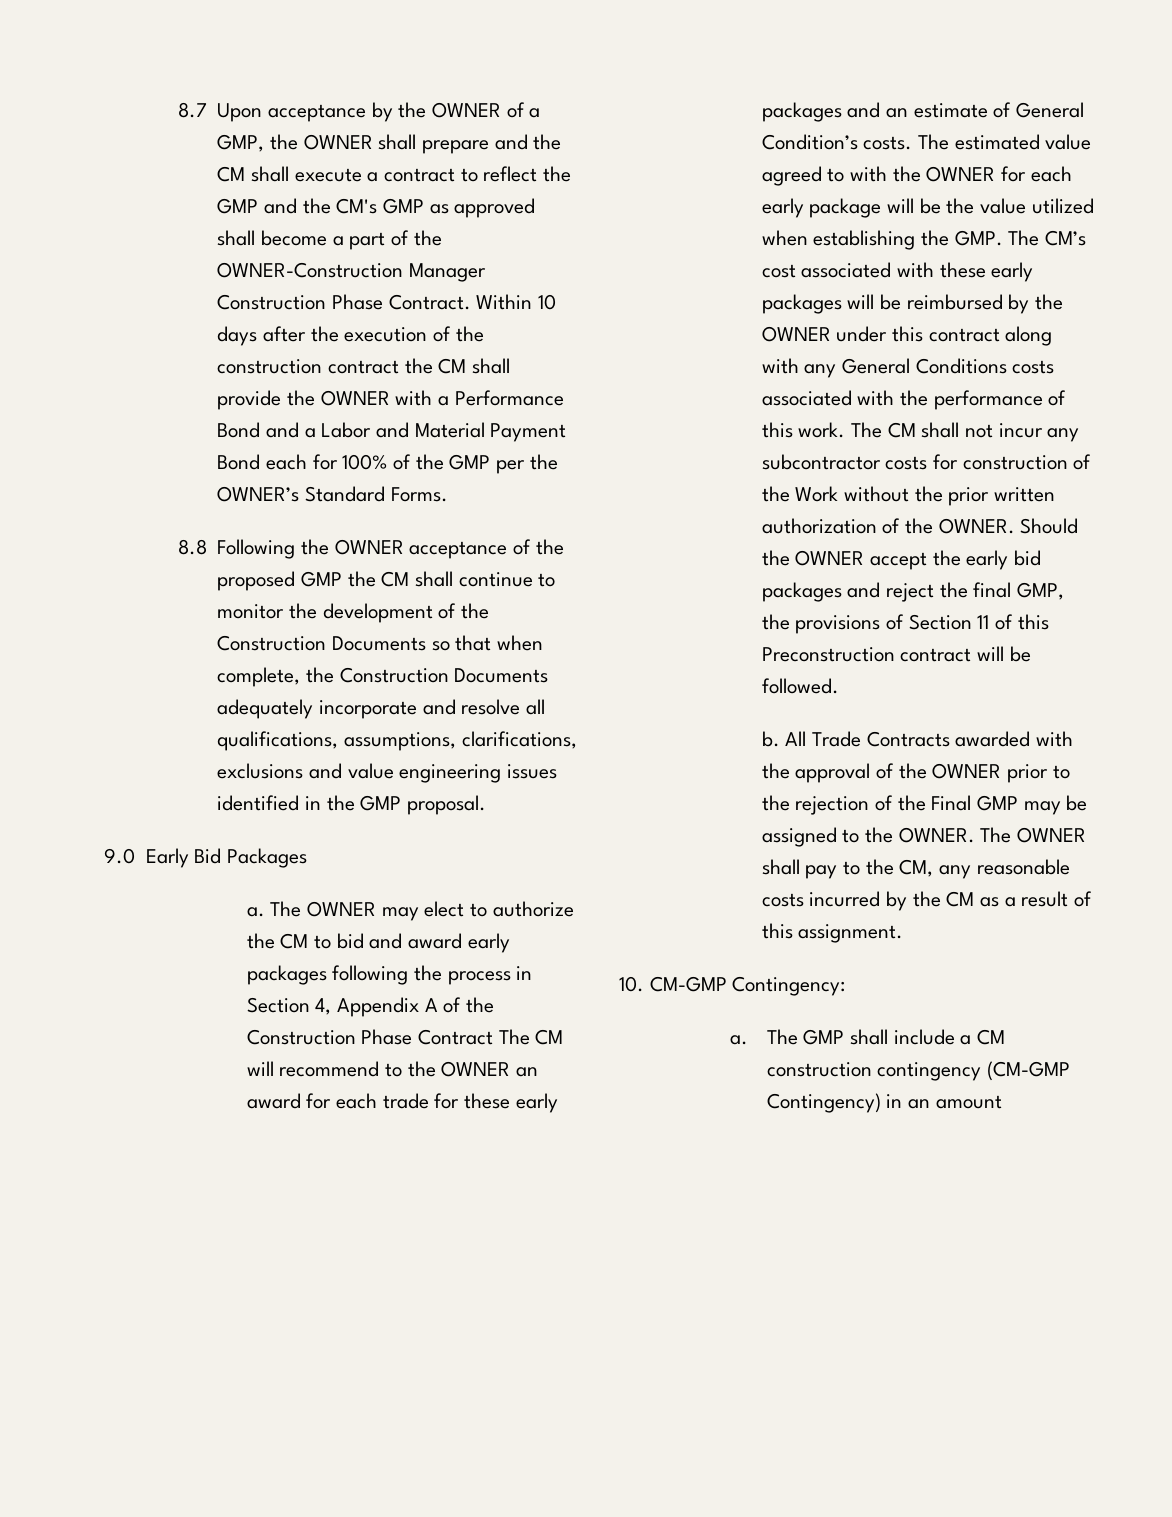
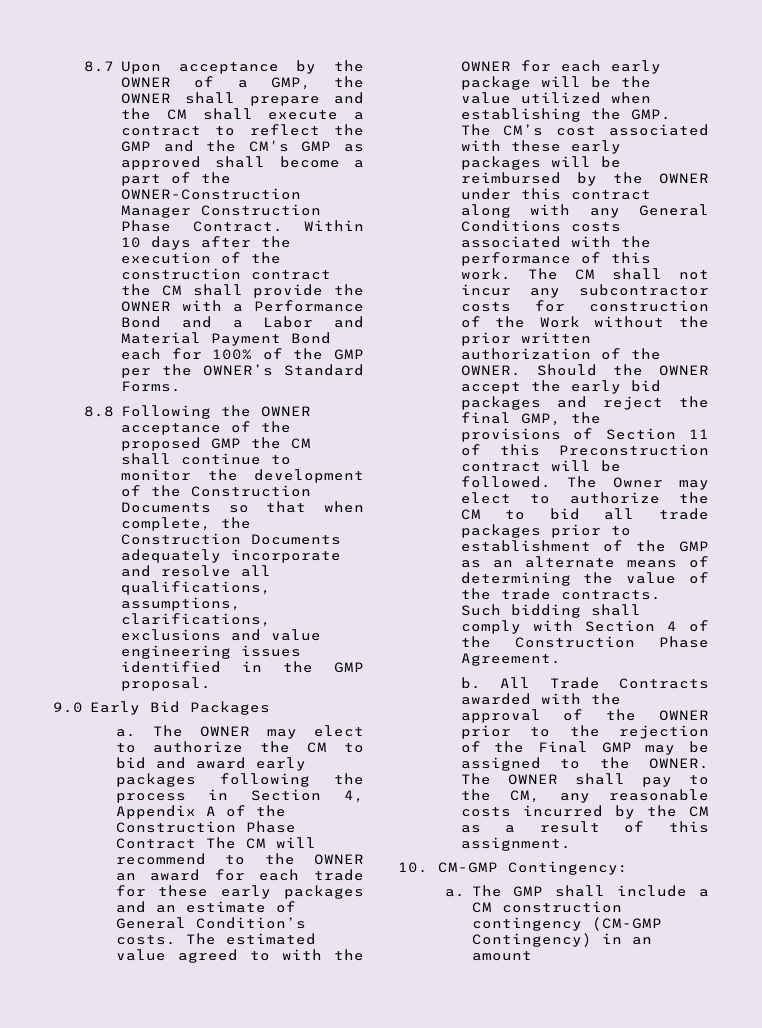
(839, 686) none -> [566,476,709,490] [460,492,709,504] [460,508,709,520] [460,524,631,538] [460,540,709,552] [460,556,709,568] [460,572,709,586] [460,588,661,600] [460,604,641,618] [460,620,709,634] [460,636,709,648] [460,653,561,666] The Owner may elect to authorize the CM to bid all trade packages prior to establishment of the GMP as an alternate means of determining the value of the trade contracts. Such bidding shall comply with Section 4 of the Construction Phase Agreement.

